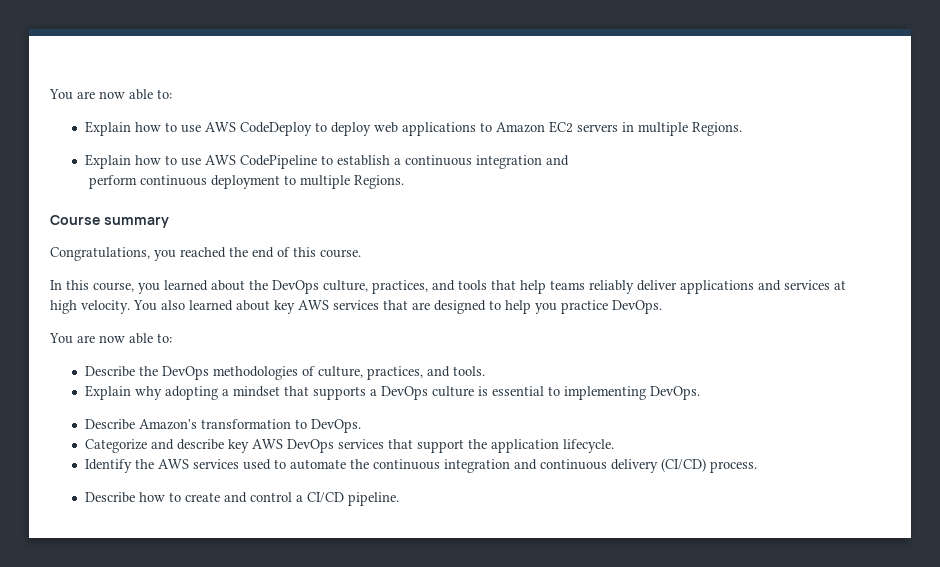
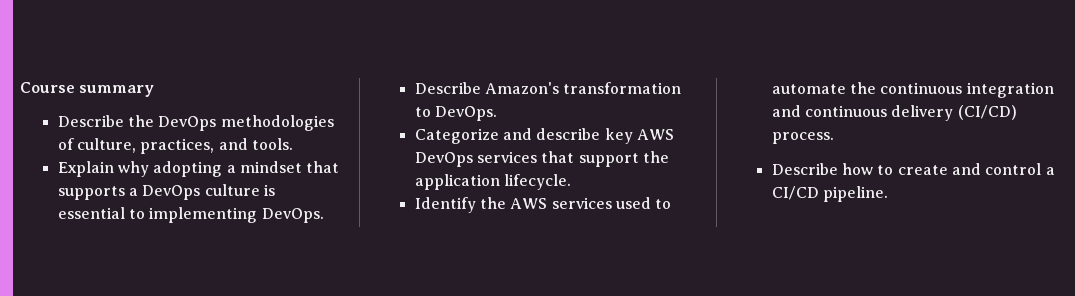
[49,89,172,100] [85,121,743,136] [85,154,570,169] [88,175,404,189] [50,215,169,228] [50,247,361,261] [50,280,846,294] [50,300,662,314] [49,333,172,344] You are now able to: // Explain how to use AWS CodeDeploy to deploy web applications to Amazon EC2 servers in multiple Regions. // Explain how to use AWS CodePipeline to establish a continuous integration and // perform continuous deployment to multiple Regions. // Course summary // Congratulations, you reached the end of this course. // In this course, you learned about the DevOps culture, practices, and tools that help teams reliably deliver applications and services at high velocity. You also learned about key AWS services that are designed to help you practice DevOps. // You are now able to: -> [20,82,155,97] Course summary

